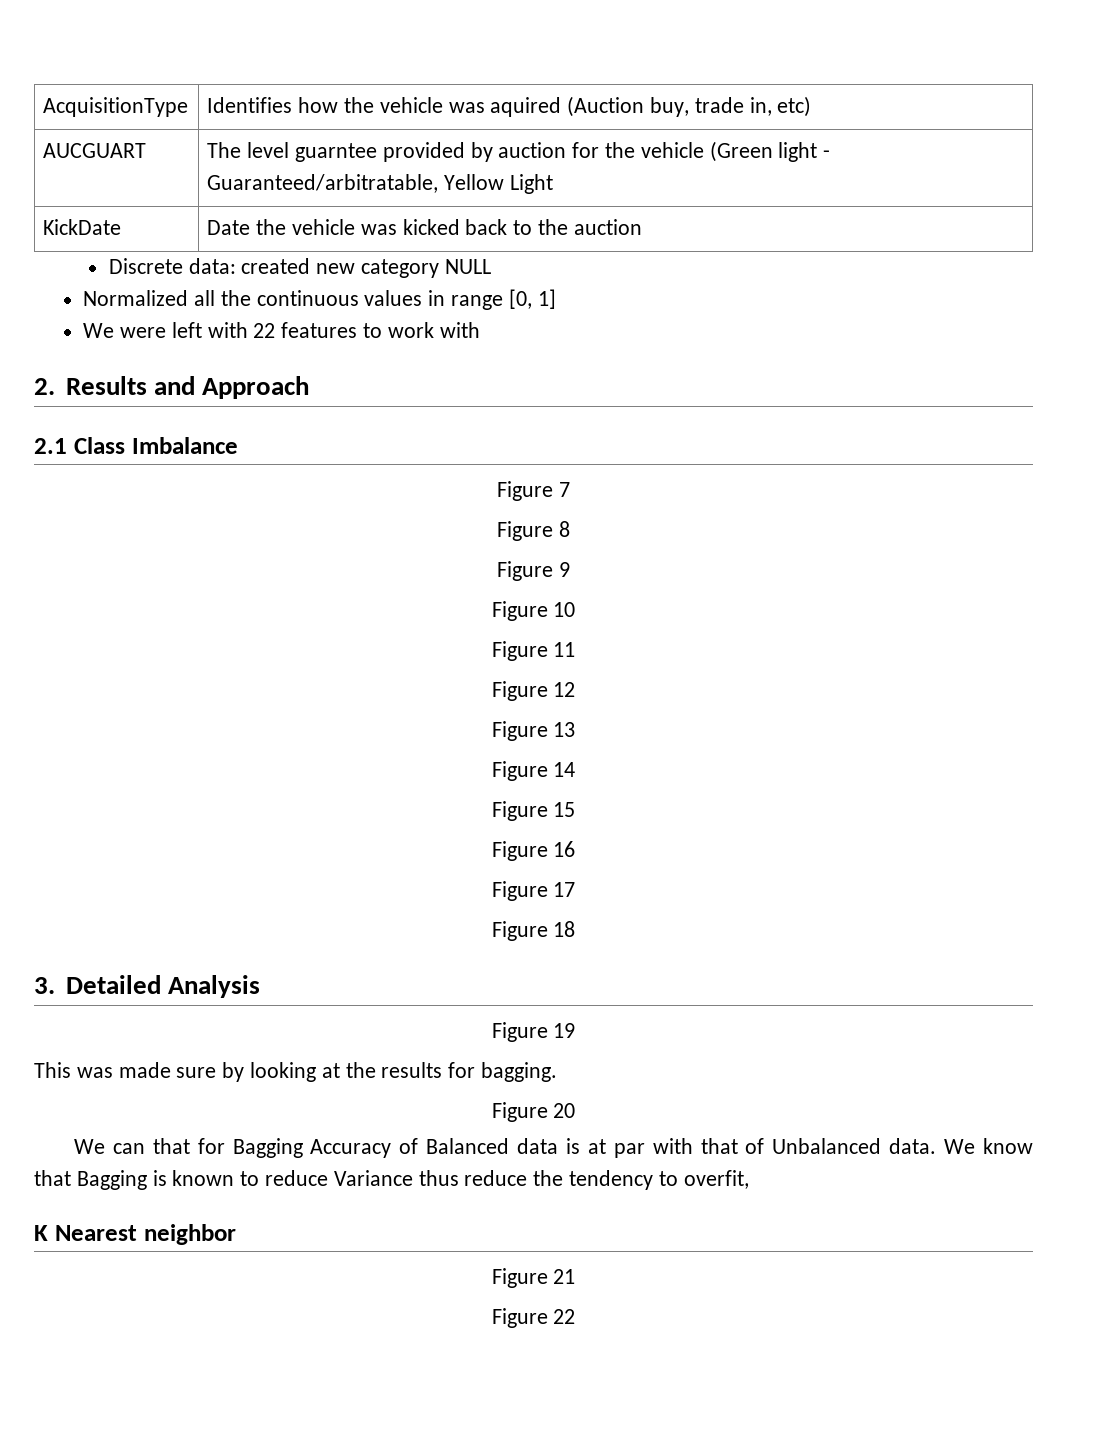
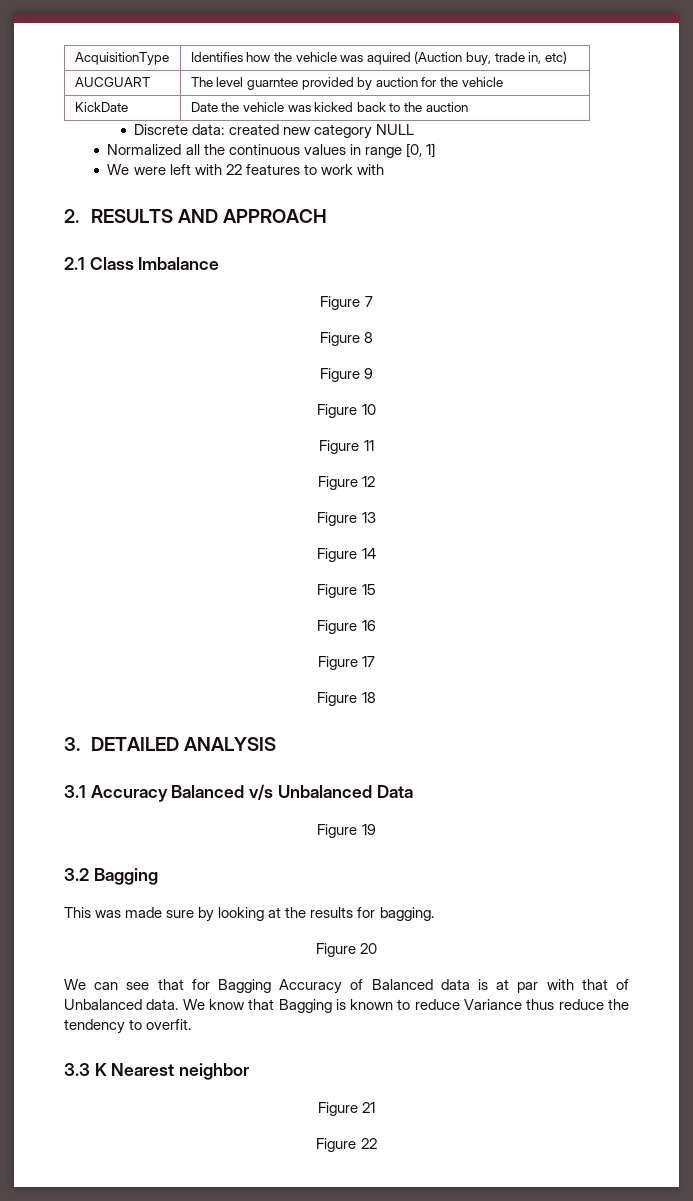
[709,141,831,162] [207,174,553,194] (Green light - Guaranteed/arbitratable, Yellow Light -> (503, 82) none
[65,376,310,399] Results and Approach -> [90,209,328,223] RESULTS AND APPROACH
[65,975,261,998] Detailed Analysis -> [90,737,277,751] [64,784,413,802] DETAILED ANALYSIS // 3.1 Accuracy Balanced v/s Unbalanced Data
(576, 1030) none -> [64,868,158,885] // 3.2 Bagging
(145, 1148) none -> [126,982,150,990] see
[683,1170,749,1189] overfit, // -> [146,1019,192,1030] [64,1063,90,1076] overfit. // 3.3

